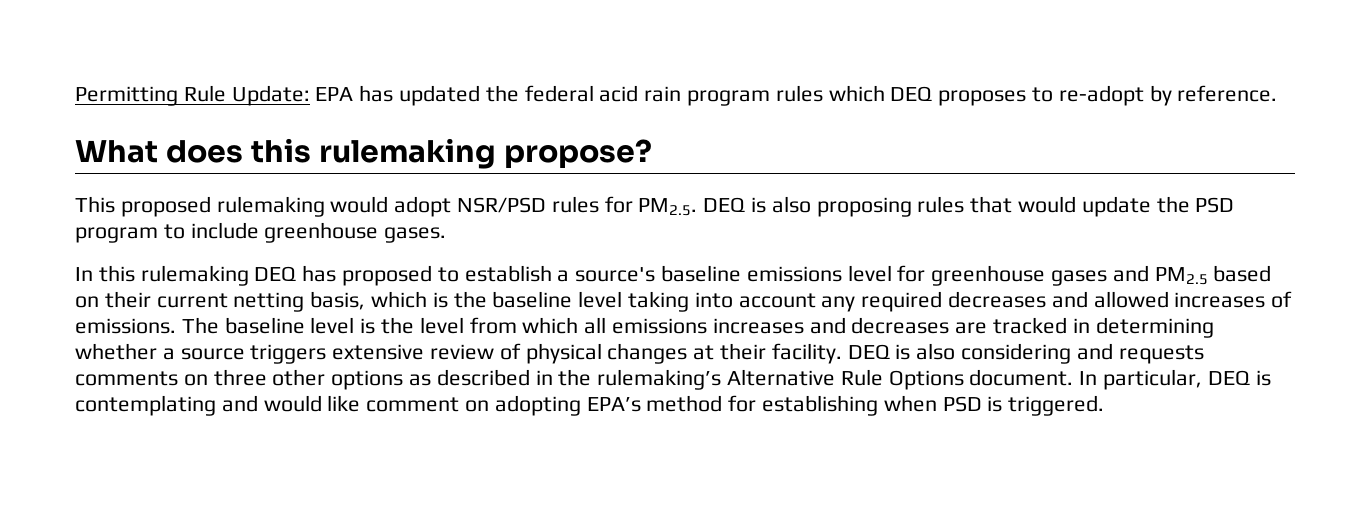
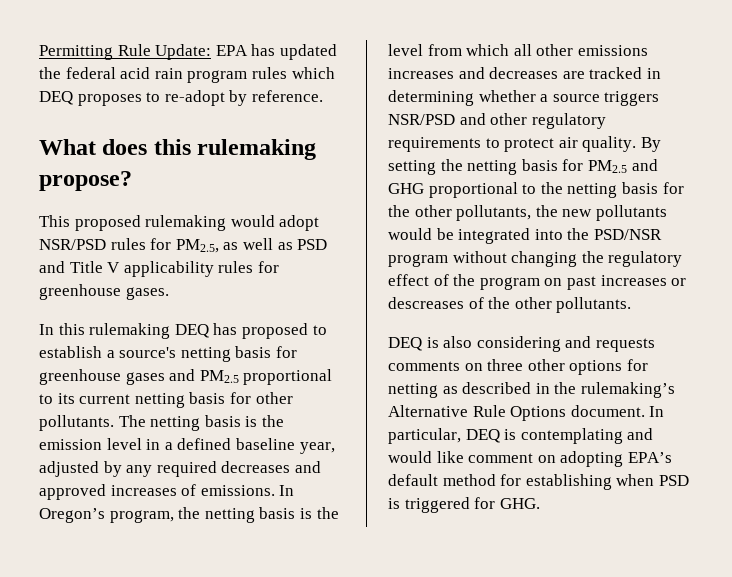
[638,196,1235,217] [75,222,259,243] PM2.5. DEQ is also proposing rules that would update the PSD program to include -> [175,238,328,253] [39,261,279,277] PM2.5, as well as PSD and Title V applicability rules for
[661,265,892,282] baseline emissions level -> [180,346,272,362] netting basis
[1213,265,1272,282] [75,291,816,312] based on their current netting basis, which is the baseline level taking into account -> [243,369,333,385] [39,392,293,408] [39,415,284,431] [39,438,335,454] [39,461,122,477] proportional to its current netting basis for other pollutants. The netting basis is the emission level in a defined baseline year, adjusted by
[1093,291,1169,308] allowed -> [39,484,106,500] approved
[181,317,355,334] The baseline level -> [279,485,295,496] [39,507,296,523] In Oregon’s program, the netting basis
(607, 325) none -> [536,44,574,56] other
[332,343,842,364] extensive review of physical changes at their facility. -> [388,113,606,129] [388,136,661,152] [388,159,658,175] [388,182,684,198] [388,205,667,221] [388,228,662,244] [388,251,683,267] [388,274,687,290] [388,297,632,313] NSR/PSD and other regulatory requirements to protect air quality. By setting the netting basis for PM2.5 and GHG proportional to the netting basis for the other pollutants, the new pollutants would be integrated into the PSD/NSR program without changing the regulatory effect of the program on past increases or descreases of the other pollutants. //
(404, 380) none -> [626,359,648,371] [388,383,438,398] for netting
(641, 404) none -> [388,474,438,486] default
[1008,395,1105,416] triggered. -> [404,497,540,513] triggered for GHG.

